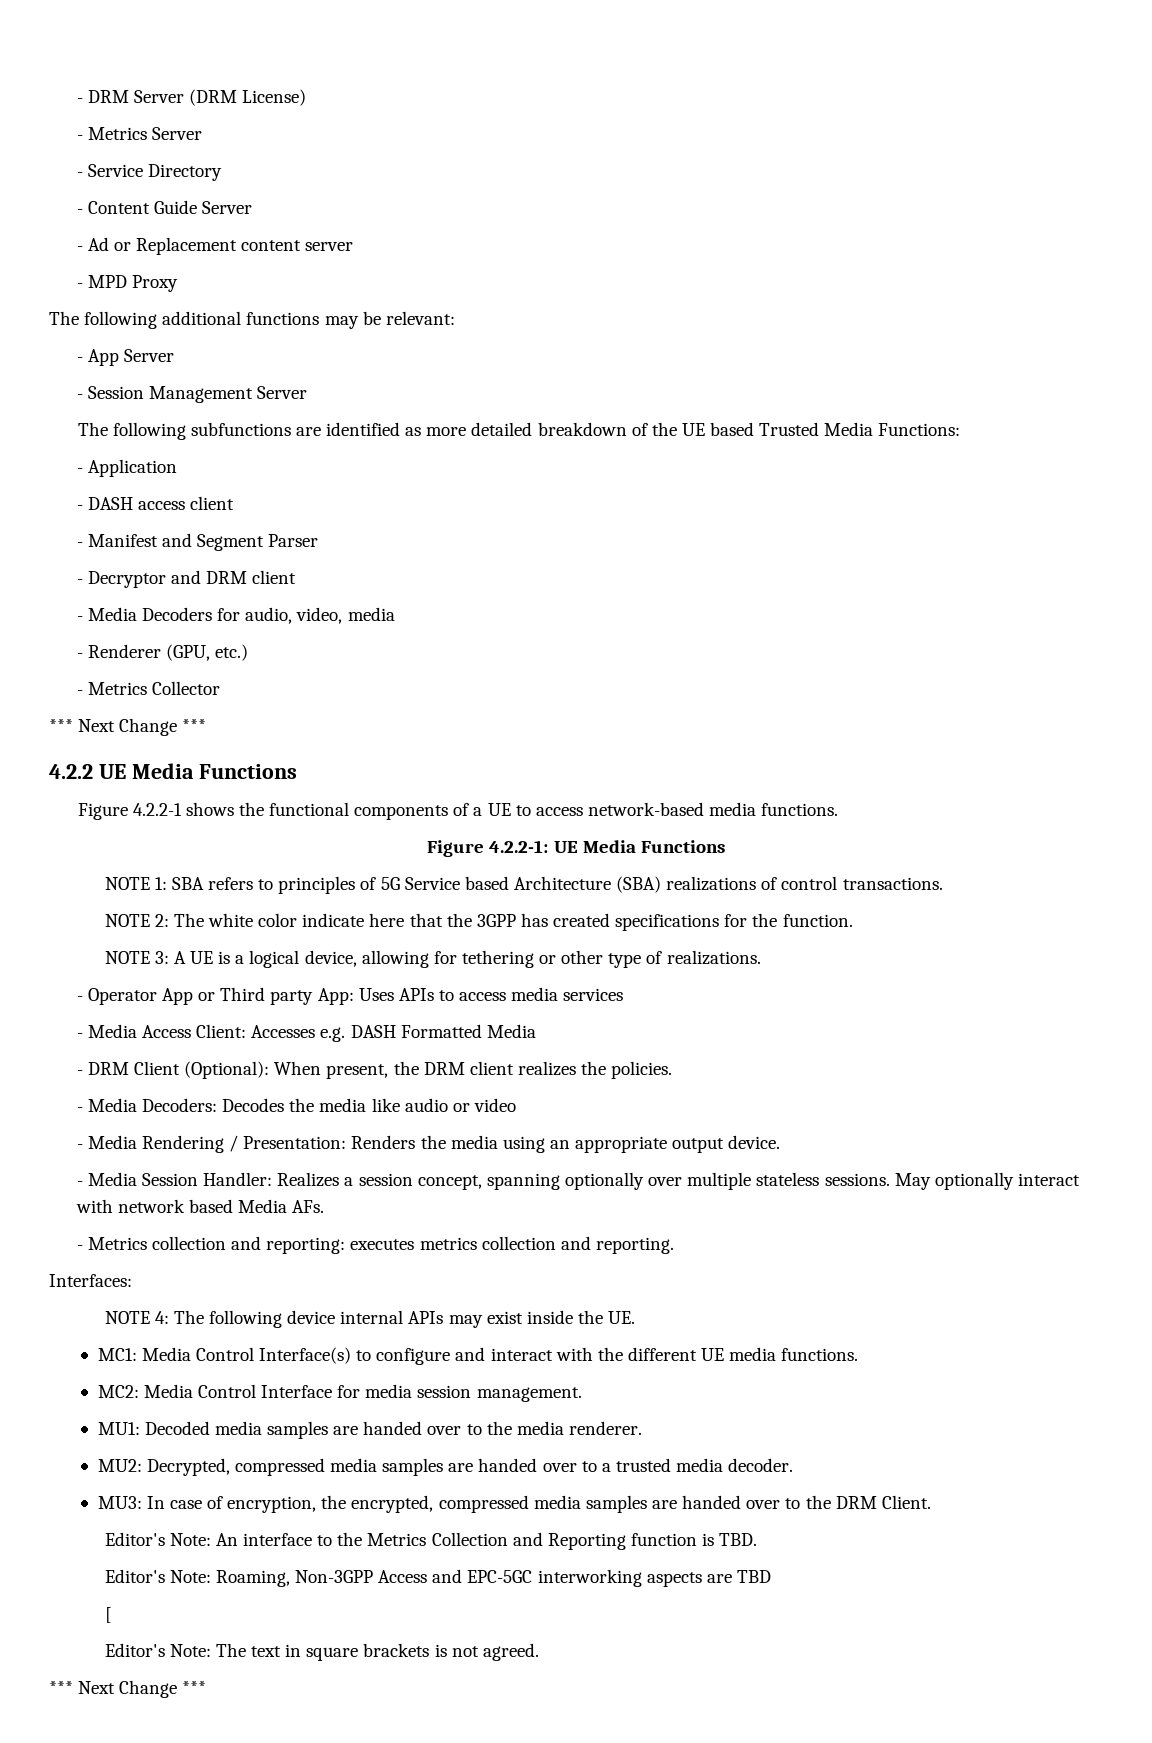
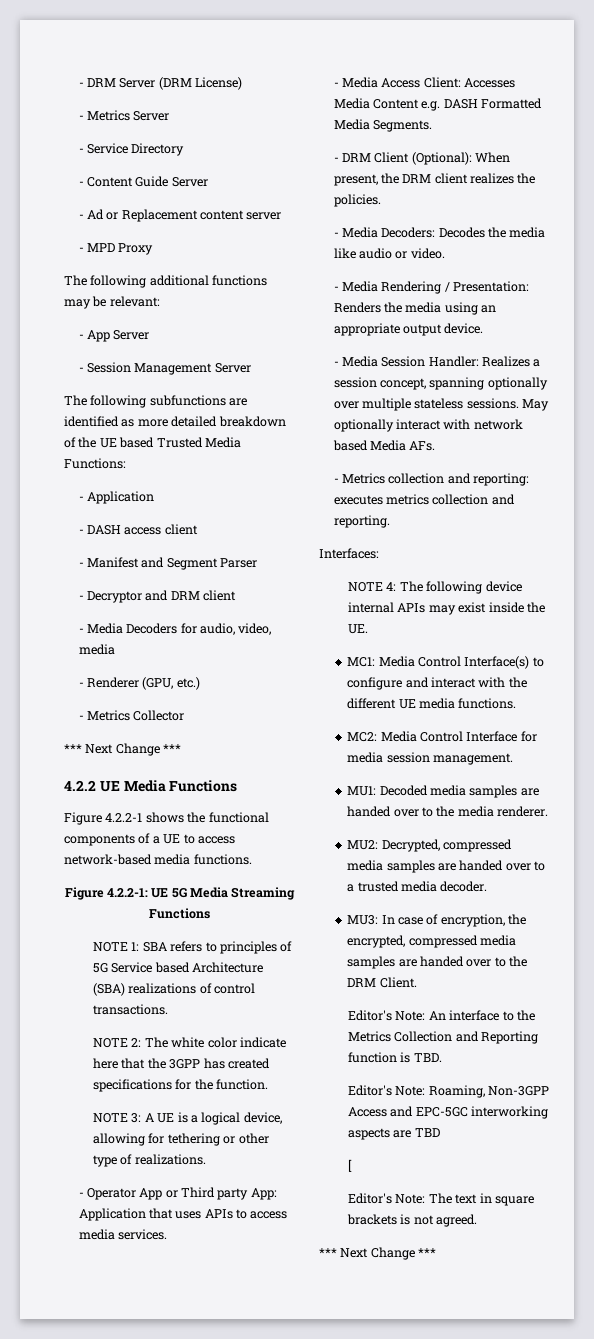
[582,840,636,853] Media -> [171,887,296,900] 5G Media Streaming
[358,988,394,1001] Uses -> [78,1208,202,1221] Application that uses
[563,988,624,1001] services -> [117,1229,167,1240] services.
(316, 1031) none -> [333,98,419,109] Media Content
(536, 1031) none -> [372,120,432,132] Segments.
[473,1098,516,1112] video -> [410,248,445,259] video.

